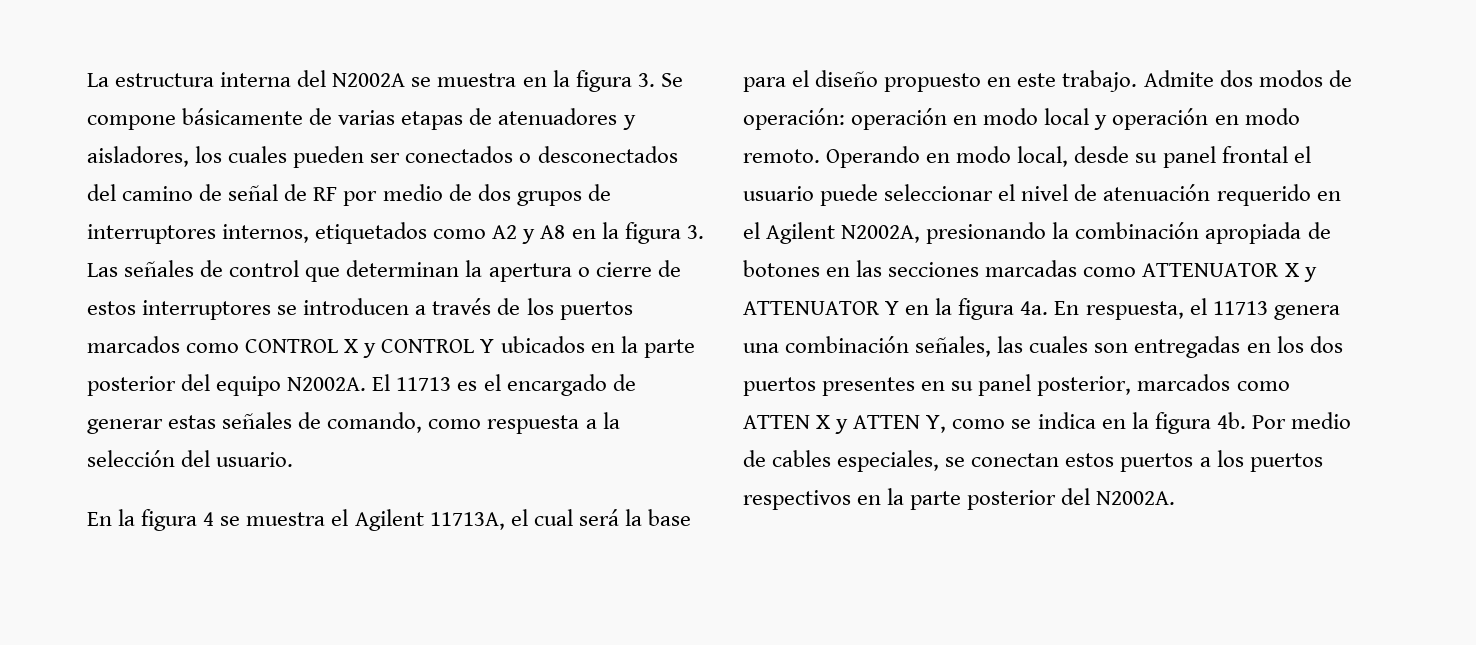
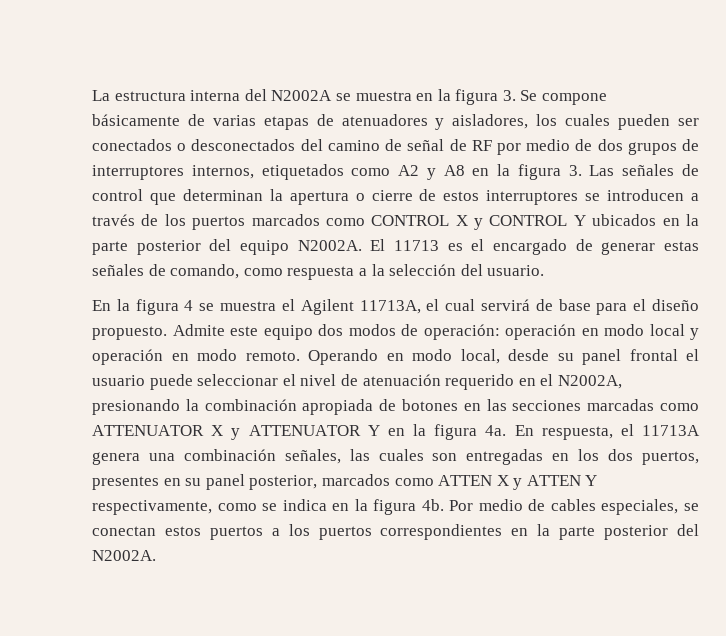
[578,509,642,526] será la -> [480,299,553,311] servirá de
[884,70,1214,92] propuesto en este trabajo. Admite -> [92,324,313,340] propuesto. Admite este equipo
[766,222,836,244] Agilent -> (554, 380) none
[1212,301,1268,315] 11713 -> [642,425,700,436] 11713A
[743,377,816,396] puertos -> [642,451,700,465] puertos,
[926,415,947,433] Y, -> [585,475,598,486] [92,500,212,515] Y respectivamente,
[743,490,851,510] respectivos -> [380,524,503,540] correspondientes

